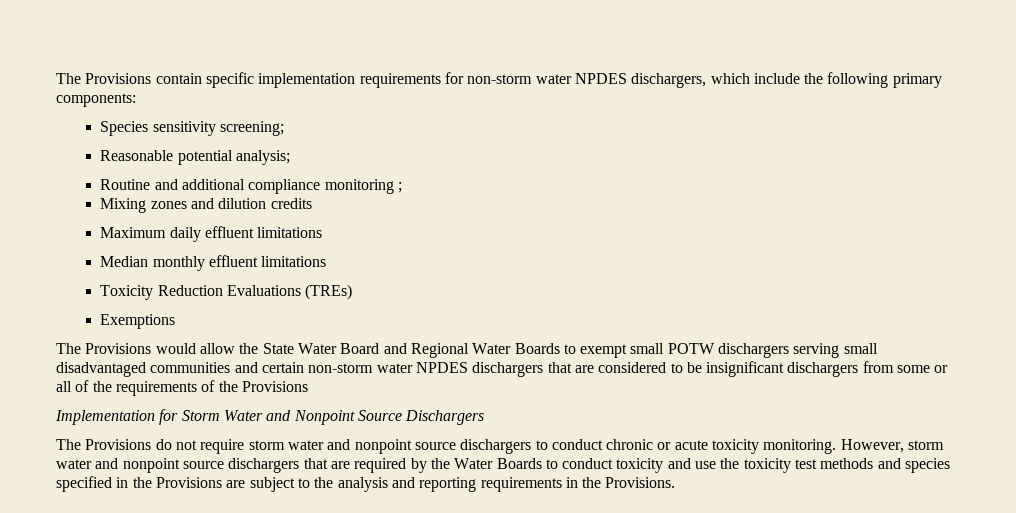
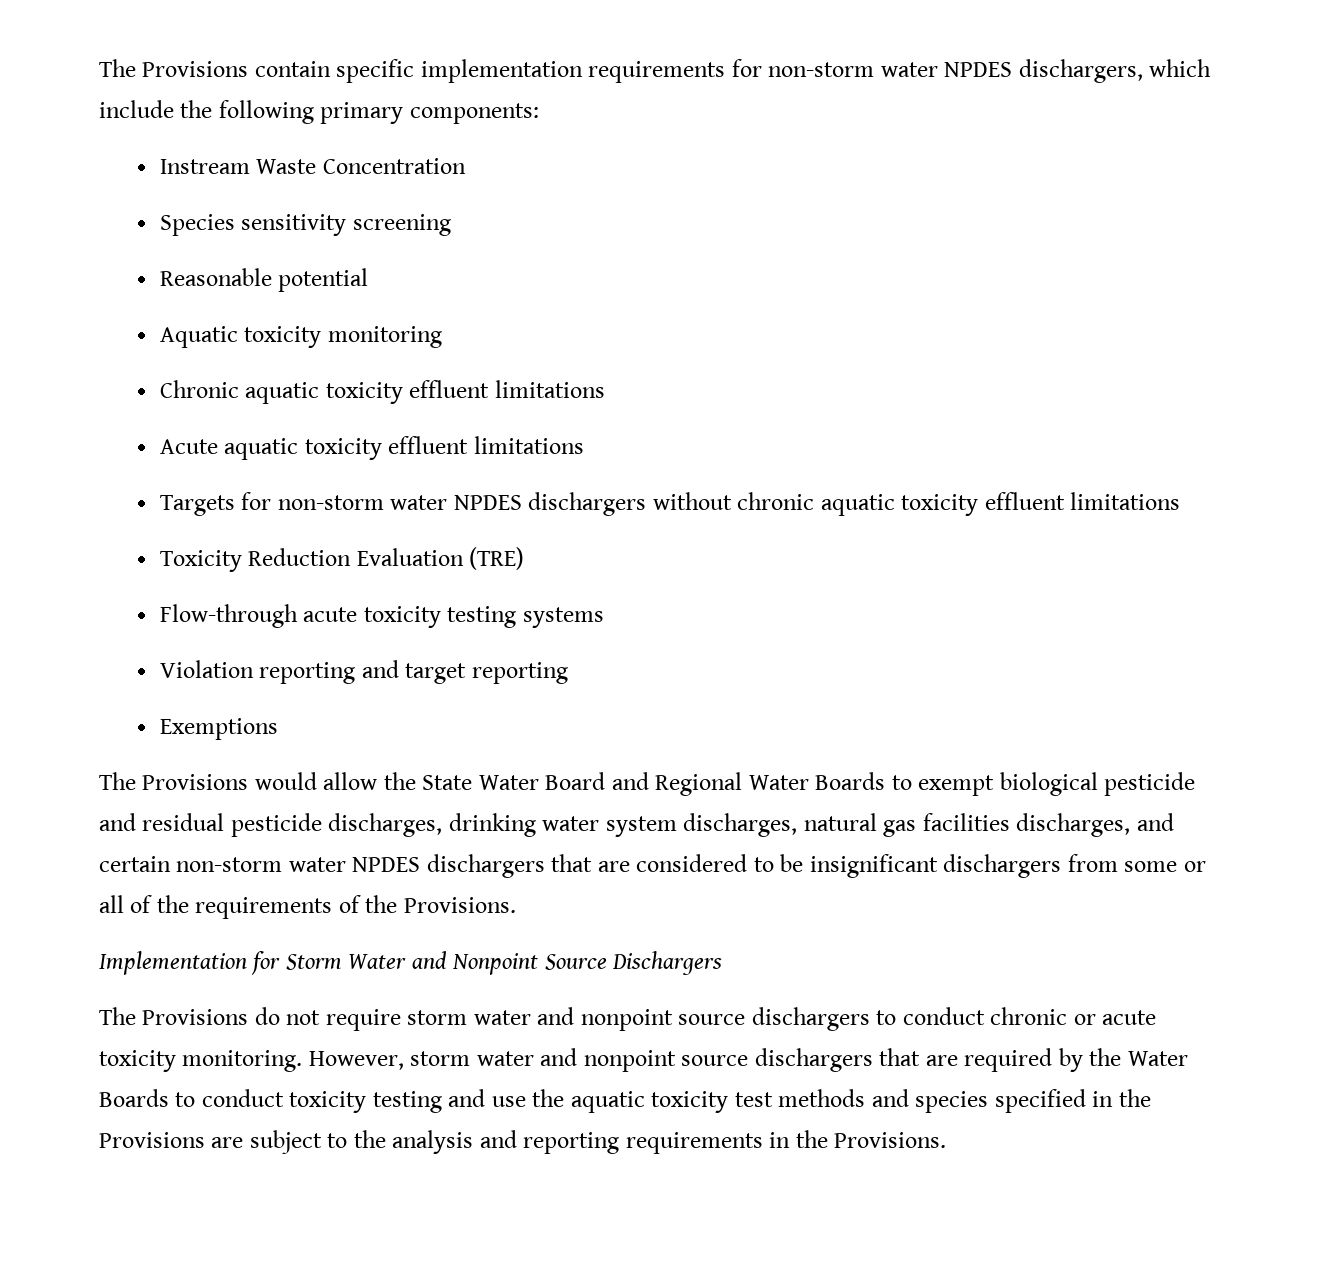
(136, 100) none -> [159,158,466,174] // Instream Waste Concentration
[220,121,285,136] screening; -> [352,214,451,236] screening
[236,150,291,165] [100,179,403,194] [100,198,312,213] [100,226,323,242] [100,255,327,271] [100,284,353,300] analysis; // Routine and additional compliance monitoring ; // Mixing zones and dilution credits // Maximum daily effluent limitations // Median monthly effluent limitations // Toxicity Reduction Evaluations (TREs) -> [159,326,442,348] [159,380,605,404] [159,436,584,460] [159,492,1181,516] [159,547,525,572] [159,604,604,628] [159,660,568,684] // Aquatic toxicity monitoring // Chronic aquatic toxicity effluent limitations // Acute aquatic toxicity effluent limitations // Targets for non-storm water NPDES dischargers without chronic aquatic toxicity effluent limitations // Toxicity Reduction Evaluation (TRE) // Flow-through acute toxicity testing systems // Violation reporting and target reporting
[630,343,878,358] [56,362,231,377] small POTW dischargers serving small disadvantaged communities -> [999,772,1196,796] [99,813,1131,837] biological pesticide and residual pesticide discharges, drinking water system discharges, natural gas facilities discharges,
[241,381,308,392] Provisions -> [403,897,516,913] Provisions.
(664, 465) none -> [372,1091,442,1113] testing
(740, 463) none -> [570,1091,645,1113] aquatic

